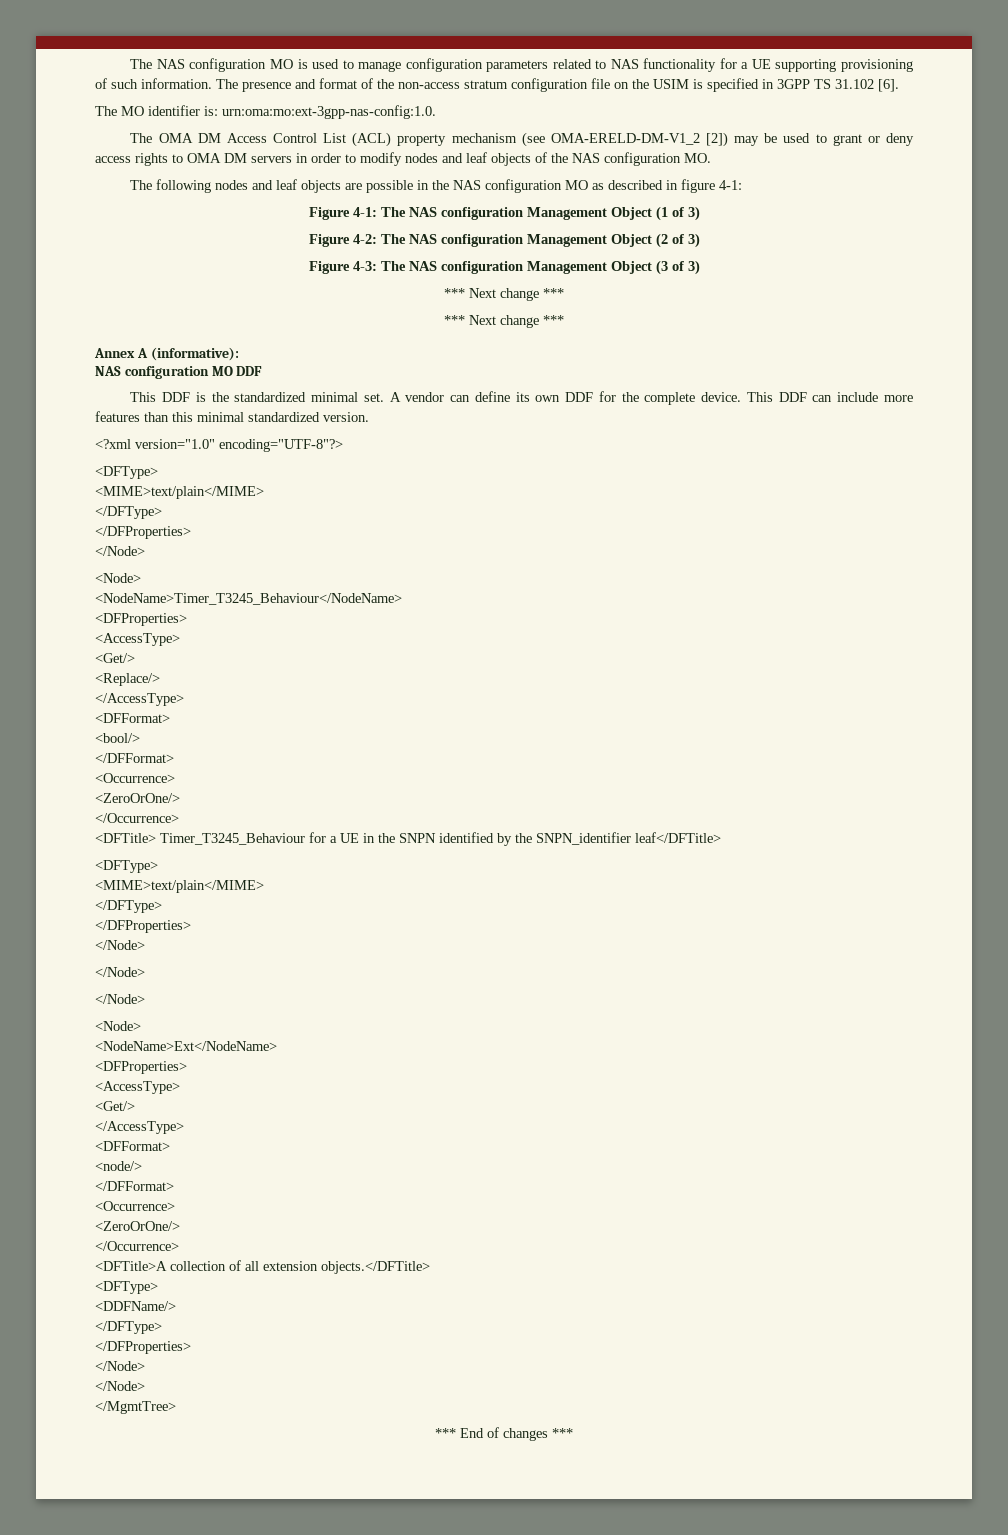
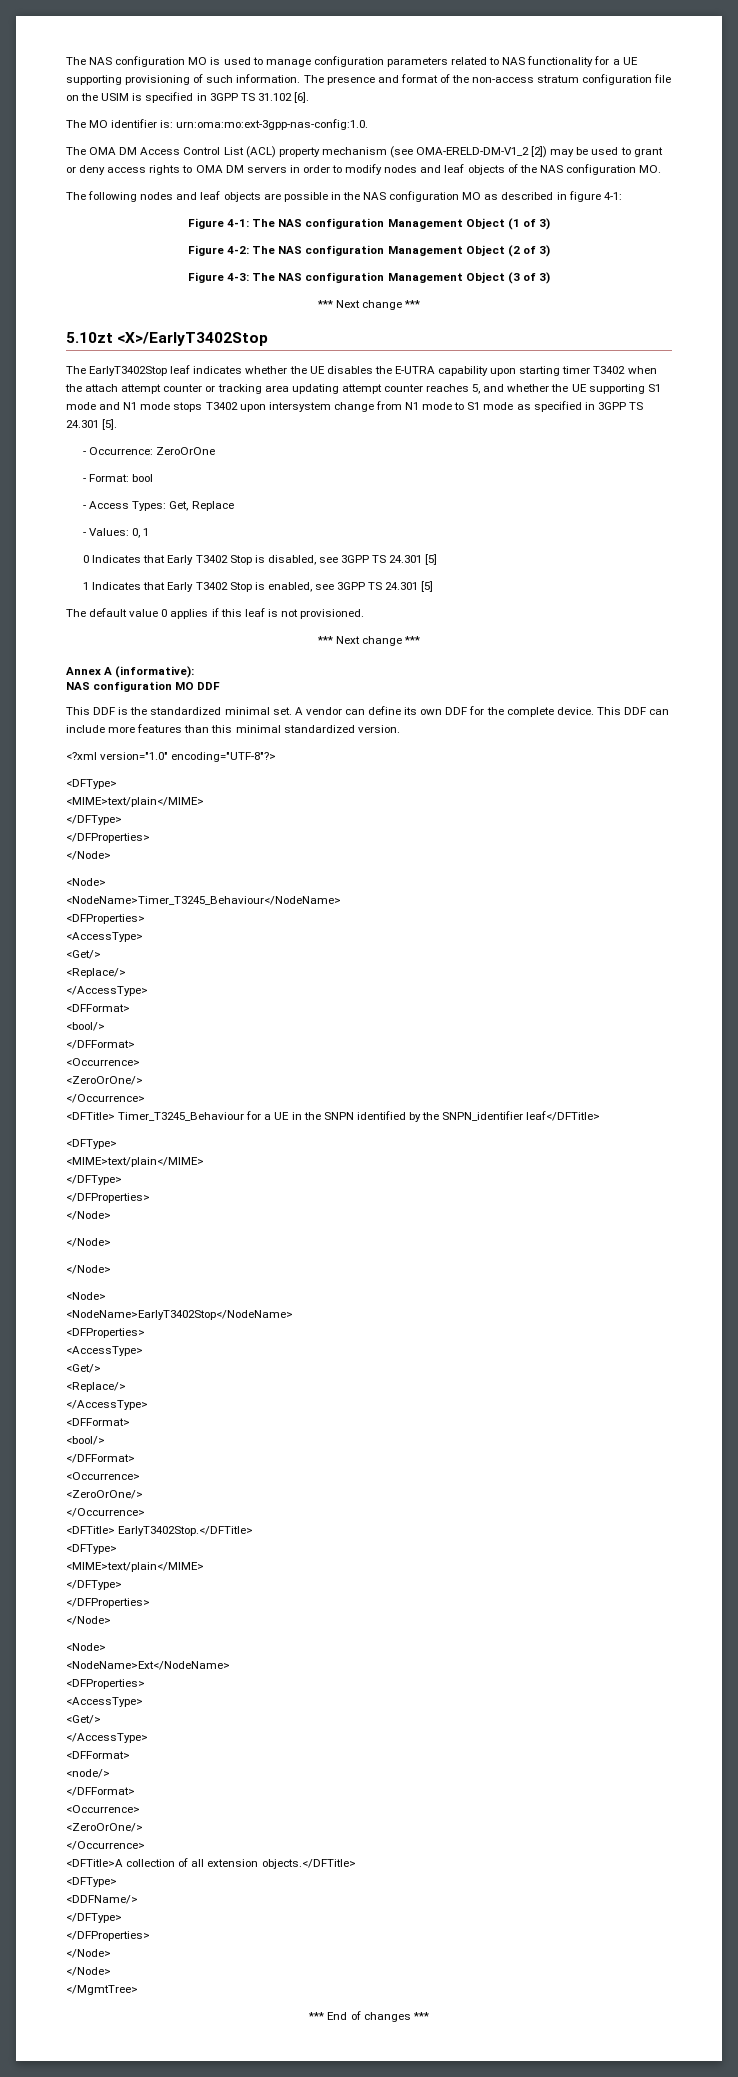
(564, 293) none -> [66,332,269,346] [66,365,657,376] [65,384,661,394] [66,401,643,412] [66,419,118,430] [83,447,216,455] [83,474,154,482] [83,501,234,511] [83,528,150,538] [83,554,438,565] [83,581,434,592] [66,608,365,619] // 5.10zt <X>/EarlyT3402Stop // The EarlyT3402Stop leaf indicates whether the UE disables the E-UTRA capability upon starting timer T3402 when the attach attempt counter or tracking area updating attempt counter reaches 5, and whether the UE supporting S1 mode and N1 mode stops T3402 upon intersystem change from N1 mode to S1 mode as specified in 3GPP TS 24.301 [5]. // - Occurrence: ZeroOrOne // - Format: bool // - Access Types: Get, Replace // - Values: 0, 1 // 0 Indicates that Early T3402 Stop is disabled, see 3GPP TS 24.301 [5] // 1 Indicates that Early T3402 Stop is enabled, see 3GPP TS 24.301 [5] // The default value 0 applies if this leaf is not provisioned.
(141, 1026) none -> [66,1310,293,1320] [66,1328,145,1338] [66,1346,143,1356] [66,1364,101,1373] [66,1382,126,1392] [66,1400,148,1410] [66,1418,130,1426] [66,1436,105,1445] [66,1454,135,1463] [66,1472,140,1480] [66,1490,143,1499] [66,1508,145,1517] [66,1526,254,1536] [66,1544,117,1554] [66,1562,204,1572] [66,1580,122,1590] [66,1598,150,1608] [66,1616,111,1625] [66,1643,106,1651] // <NodeName>EarlyT3402Stop</NodeName> // <DFProperties> // <AccessType> // <Get/> // <Replace/> // </AccessType> // <DFFormat> // <bool/> // </DFFormat> // <Occurrence> // <ZeroOrOne/> // </Occurrence> // <DFTitle> EarlyT3402Stop.</DFTitle> // <DFType> // <MIME>text/plain</MIME> // </DFType> // </DFProperties> // </Node> // <Node>

